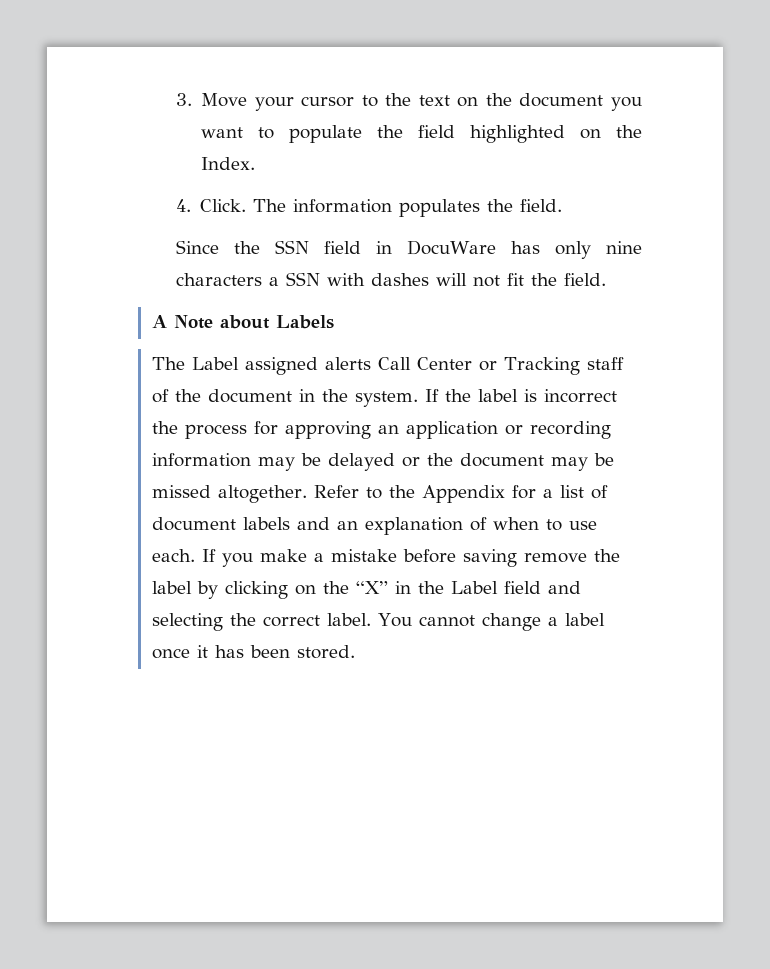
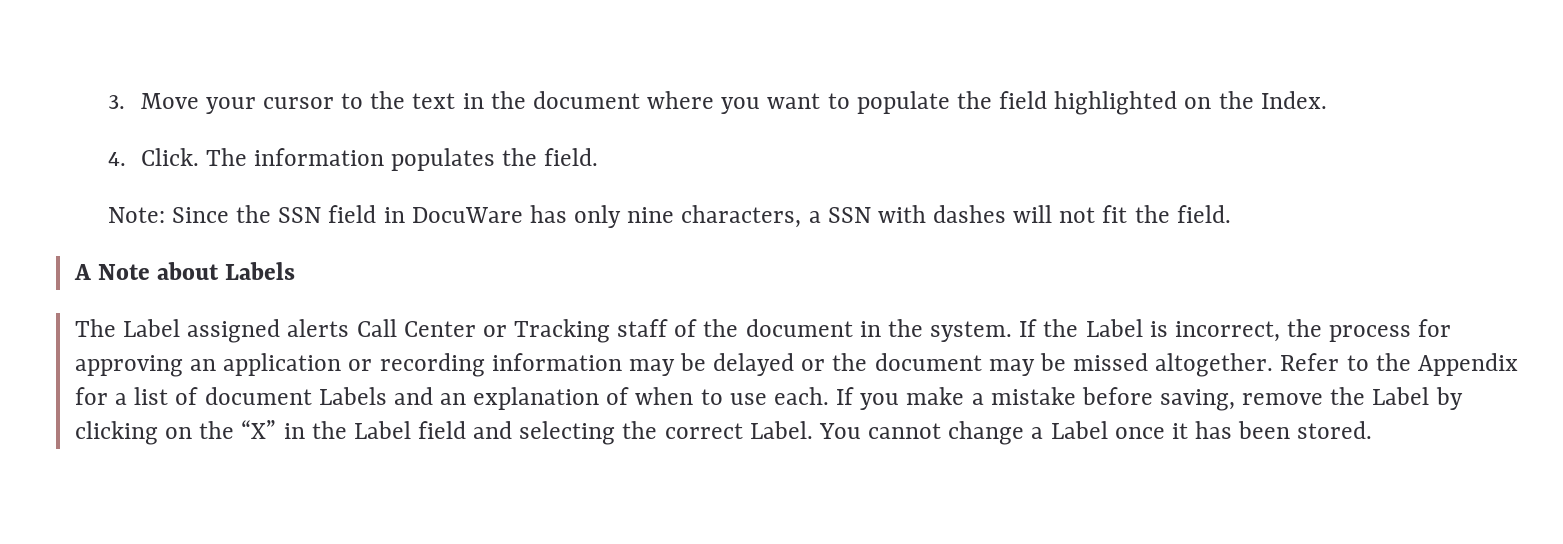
[457,93,604,107] on the document -> [462,91,715,109] in the document where
(563, 205) none -> [107,207,165,223] Note:
[175,273,262,286] characters -> [681,205,802,228] characters,
[477,389,617,403] label is incorrect -> [1085,319,1280,342] Label is incorrect,
[242,517,290,530] labels -> [318,387,387,405] Labels
[462,549,517,567] saving -> [1160,389,1236,411] saving,
[151,581,192,594] label -> [1372,387,1430,405] Label
[326,613,371,626] label. -> [749,421,813,439] Label.
[564,613,605,626] label -> [1050,421,1108,439] Label

